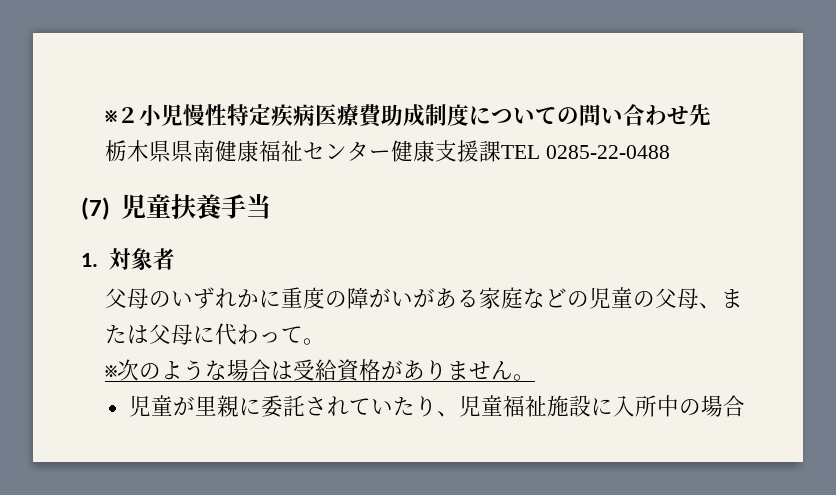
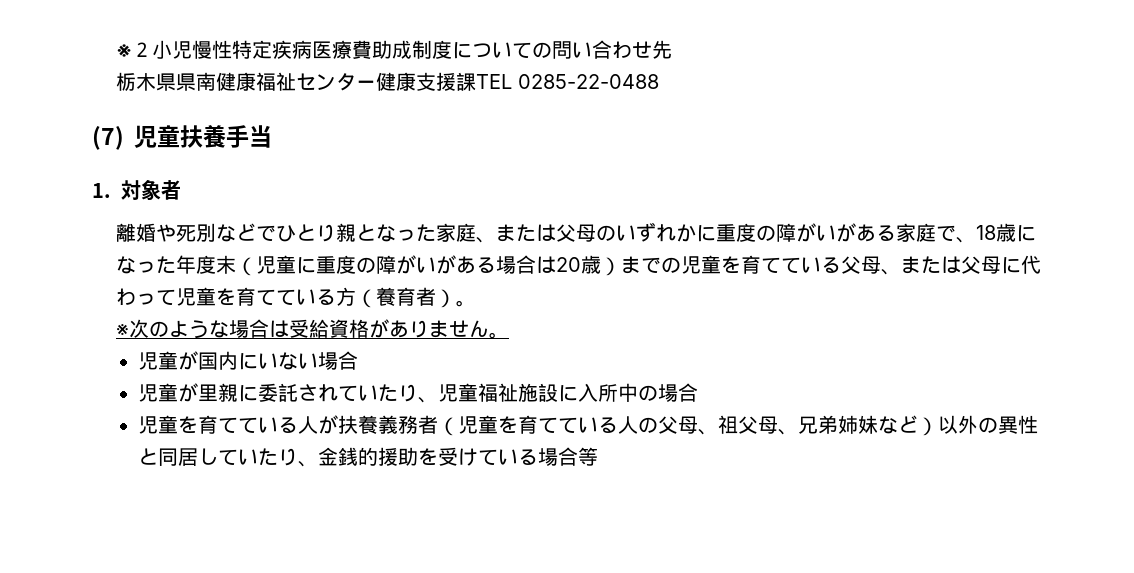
(175, 259) none -> [116,223,557,243] 離婚や死別などでひとり親となった家庭、または
[523,287,656,309] などの児童の -> [936,223,1037,243] [116,255,842,276] で、18歳になった年度末（児童に重度の障がいがある場合は20歳）までの児童を育てている
(304, 334) none -> [176,287,457,308] 児童を育てている方（養育者）
(536, 377) none -> [138,351,359,370] // 児童が国内にいない場合
(745, 406) none -> [138,415,1039,436] [138,447,599,467] // 児童を育てている人が扶養義務者（児童を育てている人の父母、祖父母、兄弟姉妹など）以外の異性と同居していたり、金銭的援助を受けている場合等

